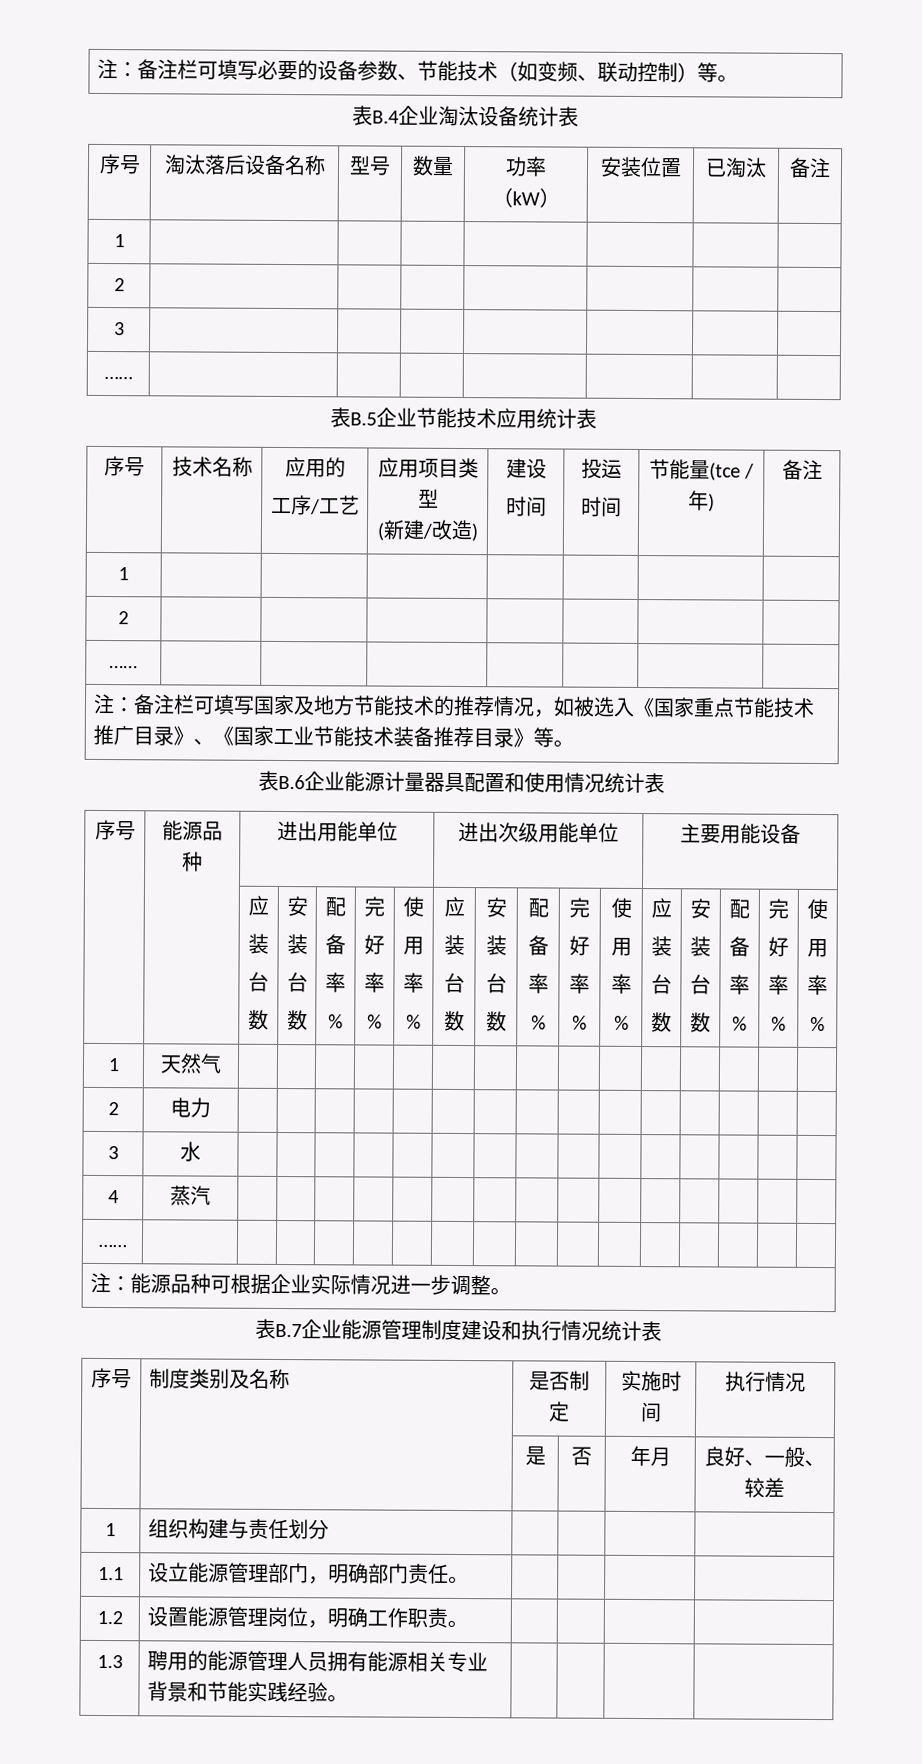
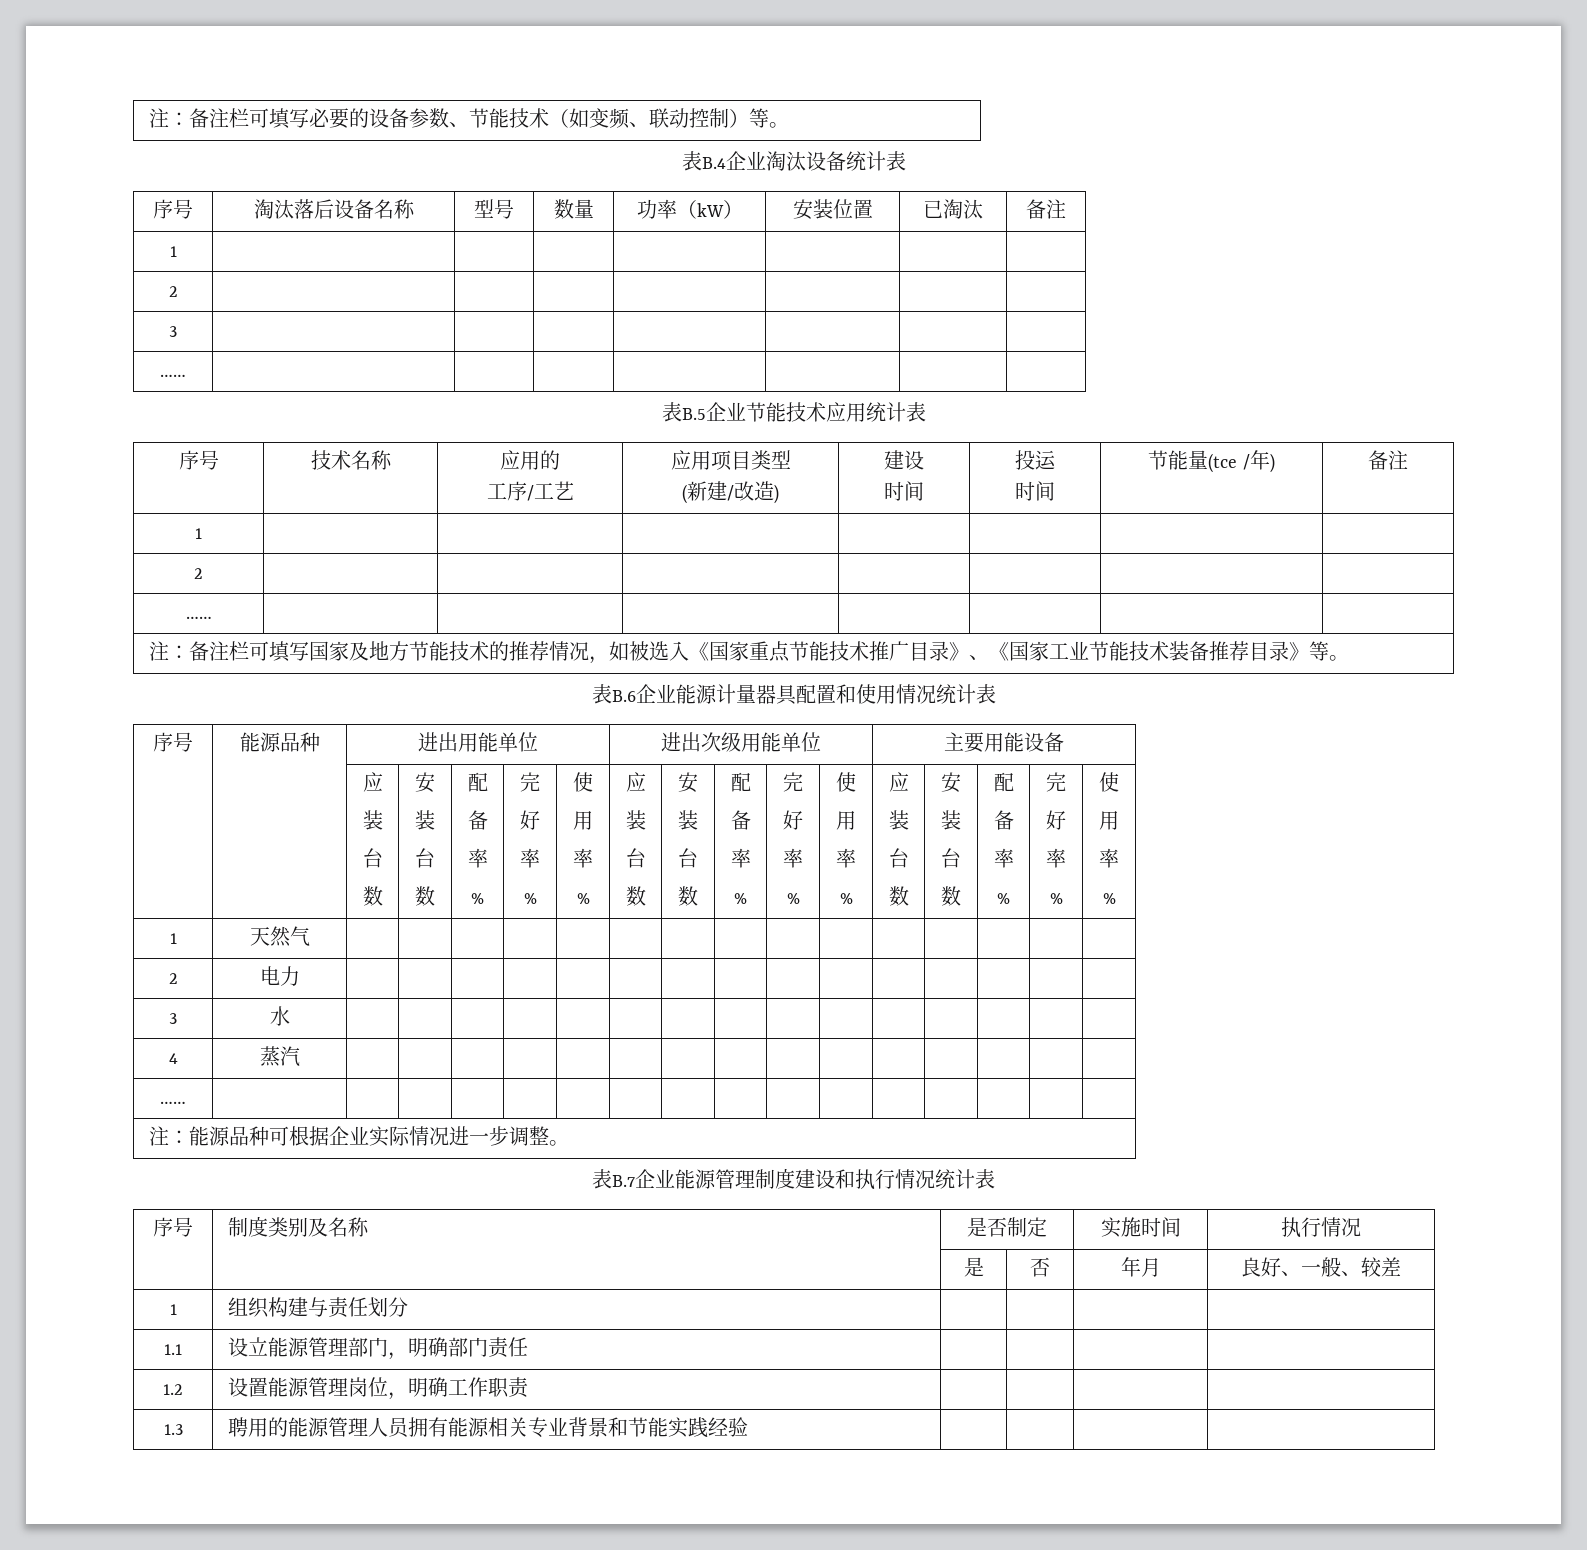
[447,1575,469,1585] 。 -> (528, 1347) none
[446,1619,468,1629] 。 -> (529, 1387) none
[326,1694,348,1703] 。 -> (748, 1427) none

